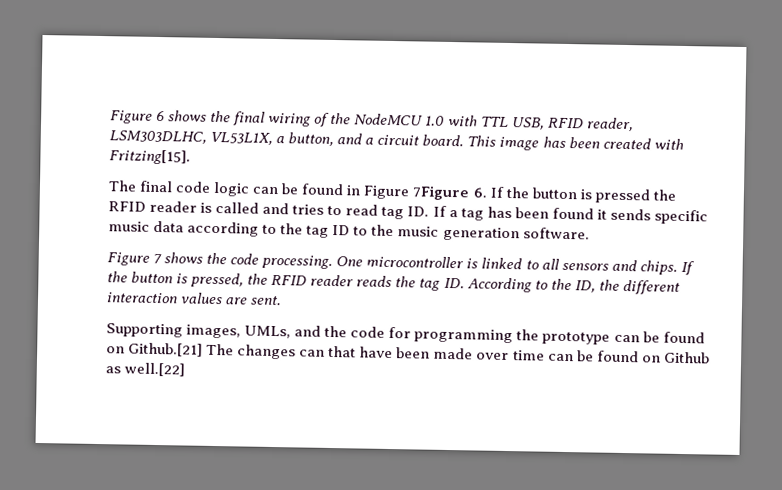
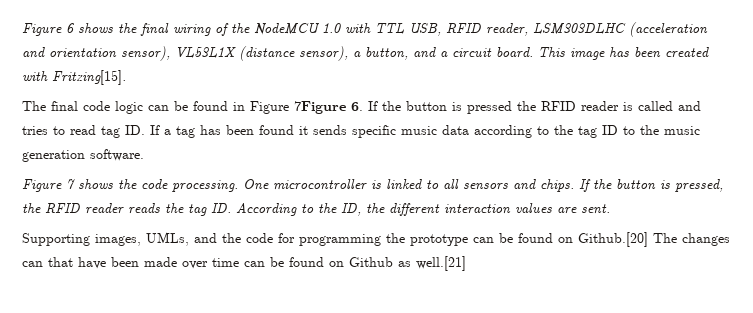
[109,130,274,145] LSM303DLHC, VL53L1X, -> [533,22,708,37] [22,46,348,61] LSM303DLHC (acceleration and orientation sensor), VL53L1X (distance sensor),
[128,342,204,357] Github.[21] -> [578,232,648,247] Github.[20]
[124,362,186,377] well.[22] -> [416,256,466,271] well.[21]

